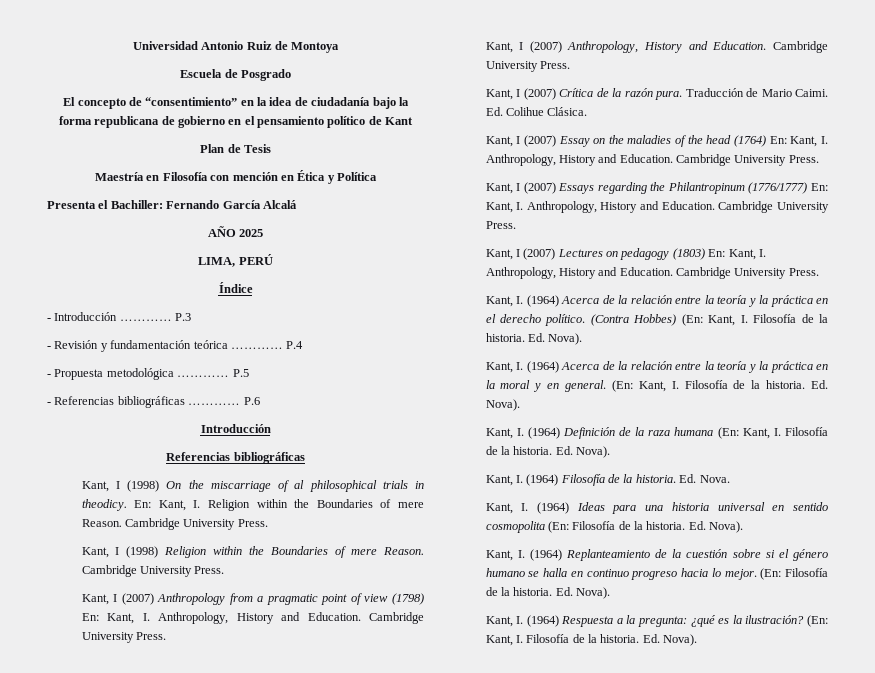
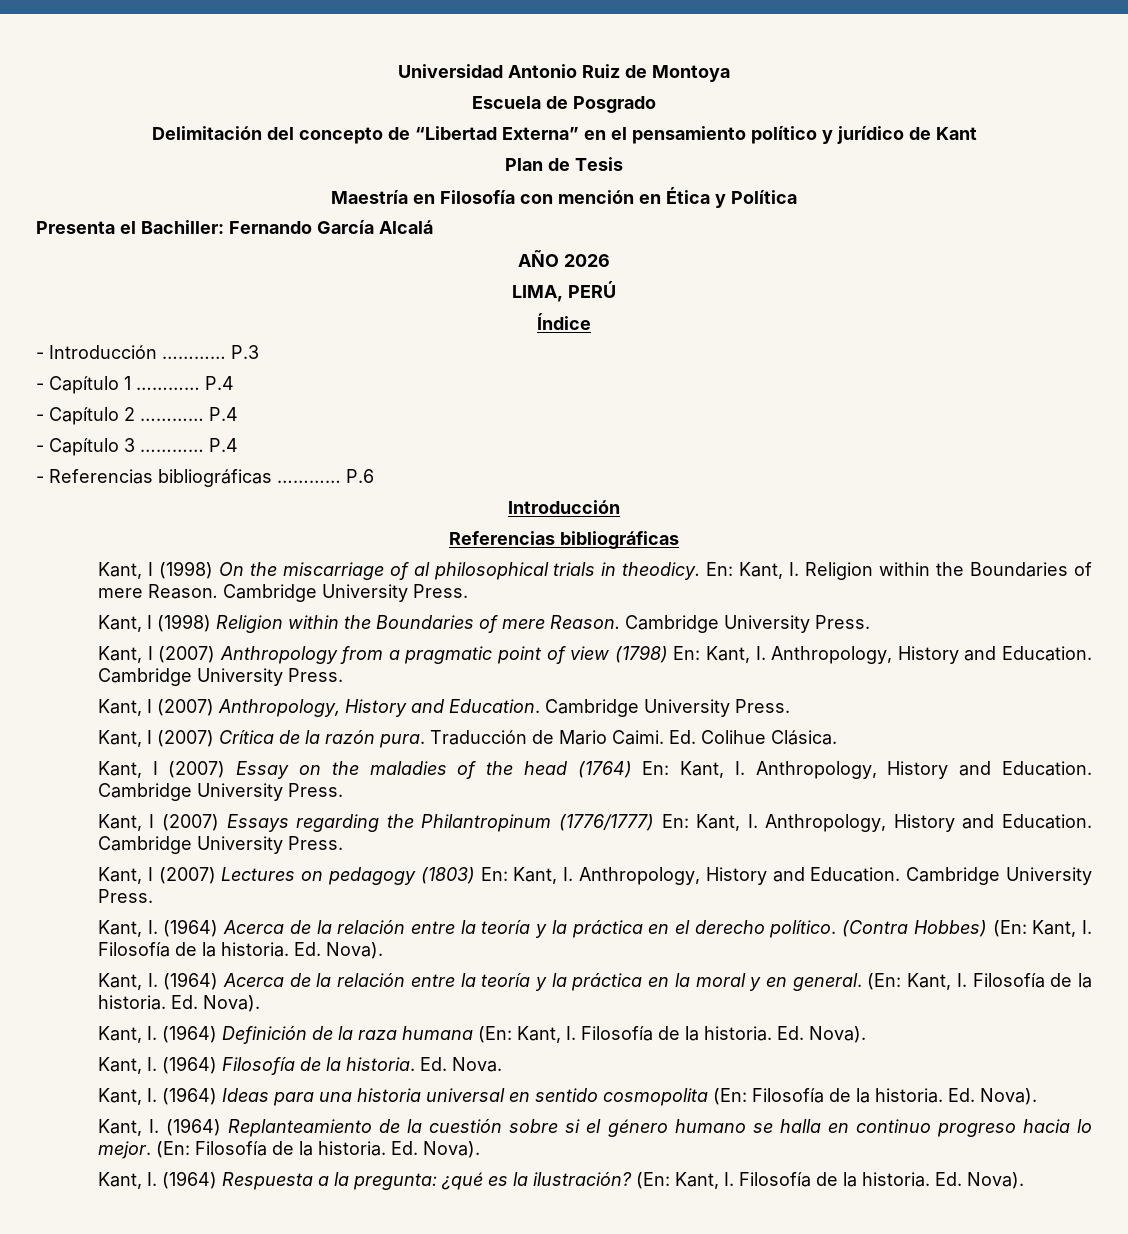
[63,97,409,109] [58,116,225,128] El concepto de “consentimiento” en la idea de ciudadanía bajo la forma republicana de gobierno -> [151,126,579,144] Delimitación del concepto de “Libertad Externa”
(366, 122) none -> [821,126,904,144] y jurídico
[239,229,264,237] 2025 -> [564,254,610,267] 2026
[54,340,304,352] [47,368,249,380] Revisión y fundamentación teórica ………… P.4 // - Propuesta metodológica ………… P.5 -> [49,376,234,394] [36,407,238,425] [36,438,238,456] Capítulo 1 ………… P.4 // - Capítulo 2 ………… P.4 // - Capítulo 3 ………… P.4

